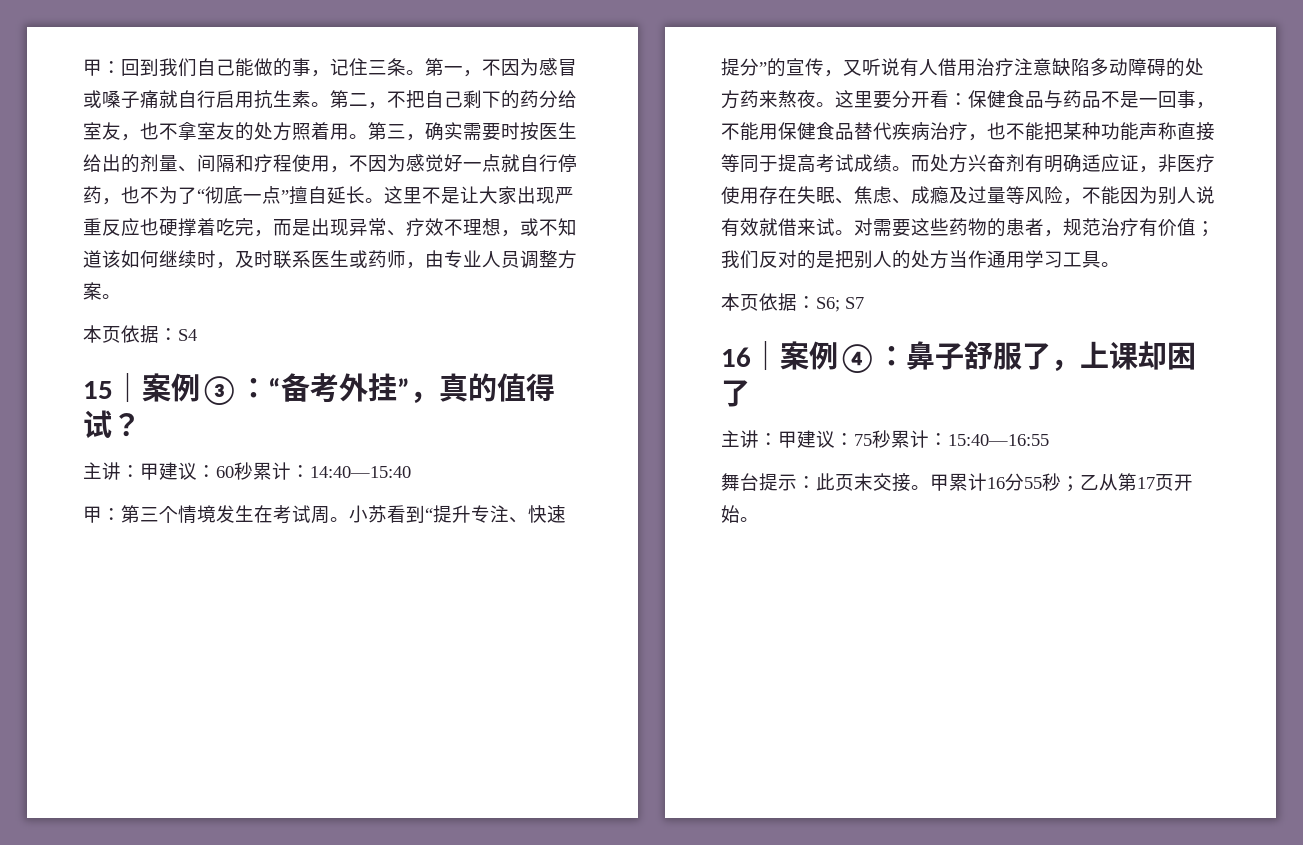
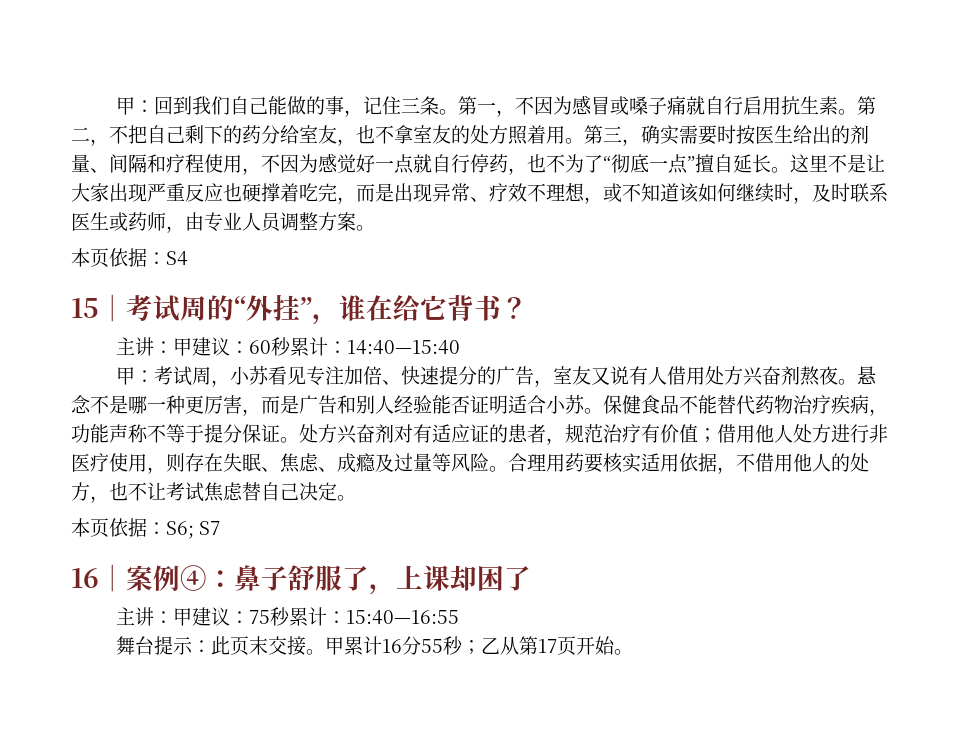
[142,373,555,405] [83,410,112,439] 案例③：“备考外挂”，真的值得试 -> [126,294,501,325] 考试周的“外挂”，谁在给它背书
[121,505,566,524] [721,58,1204,77] [721,90,1215,109] [721,122,1215,141] [721,154,1158,173] 第三个情境发生在考试周。小苏看到“提升专注、快速提分”的宣传，又听说有人借用治疗注意缺陷多动障碍的处方药来熬夜。这里要分开看：保健食品与药品不是一回事，不能用保健食品替代疾病治疗，也不能把某种功能声称直接等同于提高考试成绩。而处方兴奋剂有明确适应证， -> [154,366,878,387] [71,395,888,416] [71,424,869,445] 考试周，小苏看见专注加倍、快速提分的广告，室友又说有人借用处方兴奋剂熬夜。悬念不是哪一种更厉害，而是广告和别人经验能否证明适合小苏。保健食品不能替代药物治疗疾病，功能声称不等于提分保证。处方兴奋剂对有适应证的患者，规范治疗有价值；借用他人处方进行
(759, 195) none -> [147,453,185,474] ，则
[1063,186,1215,205] [721,218,1215,237] [721,250,1101,269] ，不能因为别人说有效就借来试。对需要这些药物的患者，规范治疗有价值；我们反对的是把别人的处方当作通用学习工具 -> [489,453,869,474] [71,482,337,503] 。合理用药要核实适用依据，不借用他人的处方，也不让考试焦虑替自己决定

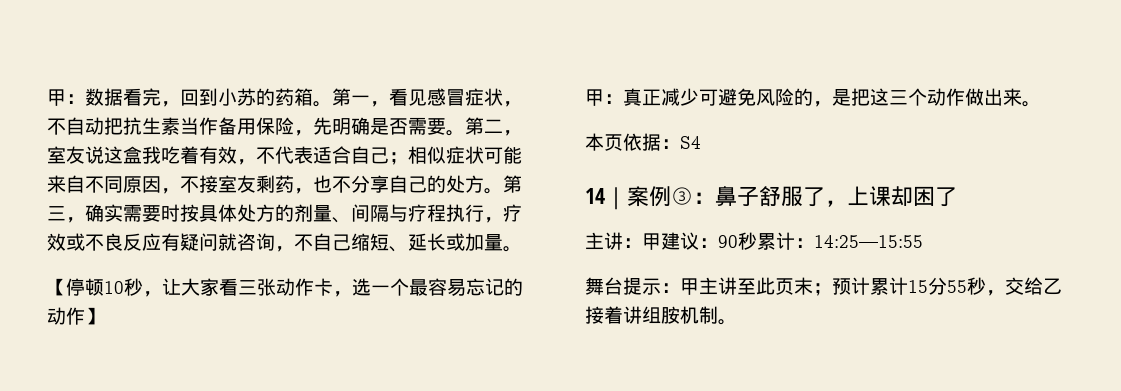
[116,96,877,117] [71,125,565,146] 甲：回到我们自己能做的事，记住三条。第一，不因为感冒或嗓子痛就自行启用抗生素。第二，不把自己剩下的药分给室友，也不拿室友的处方照着用 -> [47,88,522,107] [47,117,522,136] [47,146,522,165] [47,175,484,194] 甲：数据看完，回到小苏的药箱。第一，看见感冒症状，不自动把抗生素当作备用保险，先明确是否需要。第二，室友说这盒我吃着有效，不代表适合自己；相似症状可能来自不同原因，不接室友剩药，也不分享自己的处方
[755,125,831,144] 医生给出 -> [199,204,275,222] 具体处方
[147,154,885,175] [71,182,888,204] [71,212,375,233] [71,248,188,268] [71,294,528,325] [116,337,461,356] [116,366,878,387] [71,395,888,416] [71,424,888,445] [71,453,869,474] [71,482,356,503] [71,518,221,539] [71,564,207,592] 和疗程使用，不因为感觉好一点就自行停药，也不为了“彻底一点”擅自延长。这里不是让大家出现严重反应也硬撑着吃完，而是出现异常、疗效不理想，或不知道该如何继续时，及时联系医生或药师，由专业人员调整方案。 // 本页依据：S4 // 15｜考试周的“外挂”，谁在给它背书？ // 主讲：甲建议：60秒累计：14:40—15:40 // 甲：考试周，小苏看见专注加倍、快速提分的广告，室友又说有人借用处方兴奋剂熬夜。悬念不是哪一种更厉害，而是广告和别人经验能否证明适合小苏。保健食品不能替代药物治疗疾病，功能声称不等于提分保证。处方兴奋剂对有适应证的患者，规范治疗有价值；借用他人处方进行非医疗使用，则存在失眠、焦虑、成瘾及过量等风险。合理用药要核实适用依据，不借用他人的处方，也不让考试焦虑替自己决定。 // 本页依据：S6; S7 // 16｜案例④ -> [389,204,522,223] [47,233,522,252] [47,278,523,297] [47,307,104,325] [585,88,1041,107] [585,133,701,151] [585,186,693,210] 与疗程执行，疗效或不良反应有疑问就咨询，不自己缩短、延长或加量。 // 【停顿10秒，让大家看三张动作卡，选一个最容易忘记的动作】 // 甲：真正减少可避免风险的，是把这三个动作做出来。 // 本页依据：S4 // 14｜案例③
[249,607,460,626] 75秒累计：15:40—16:55 -> [718,232,923,250] 90秒累计：14:25—15:55
[211,636,616,656] 此页末交接。甲累计16分55秒；乙从第17页开始 -> [680,277,1062,296] [585,306,718,324] 甲主讲至此页末；预计累计15分55秒，交给乙接着讲组胺机制

